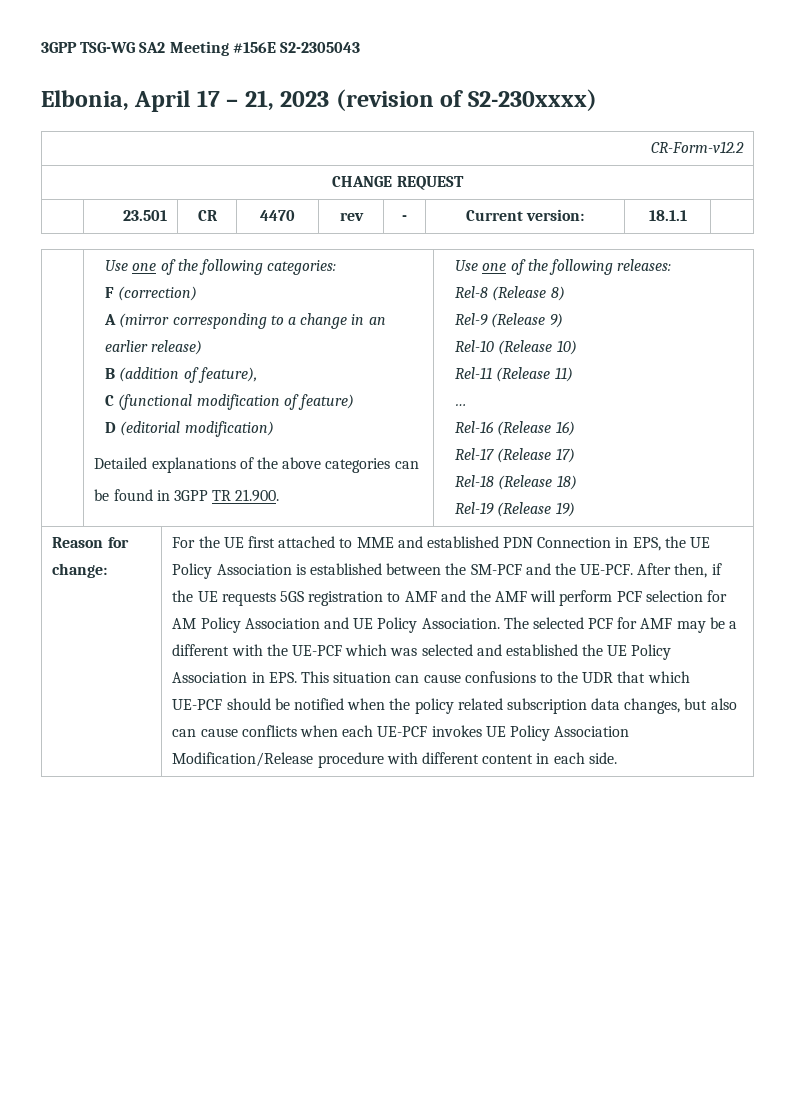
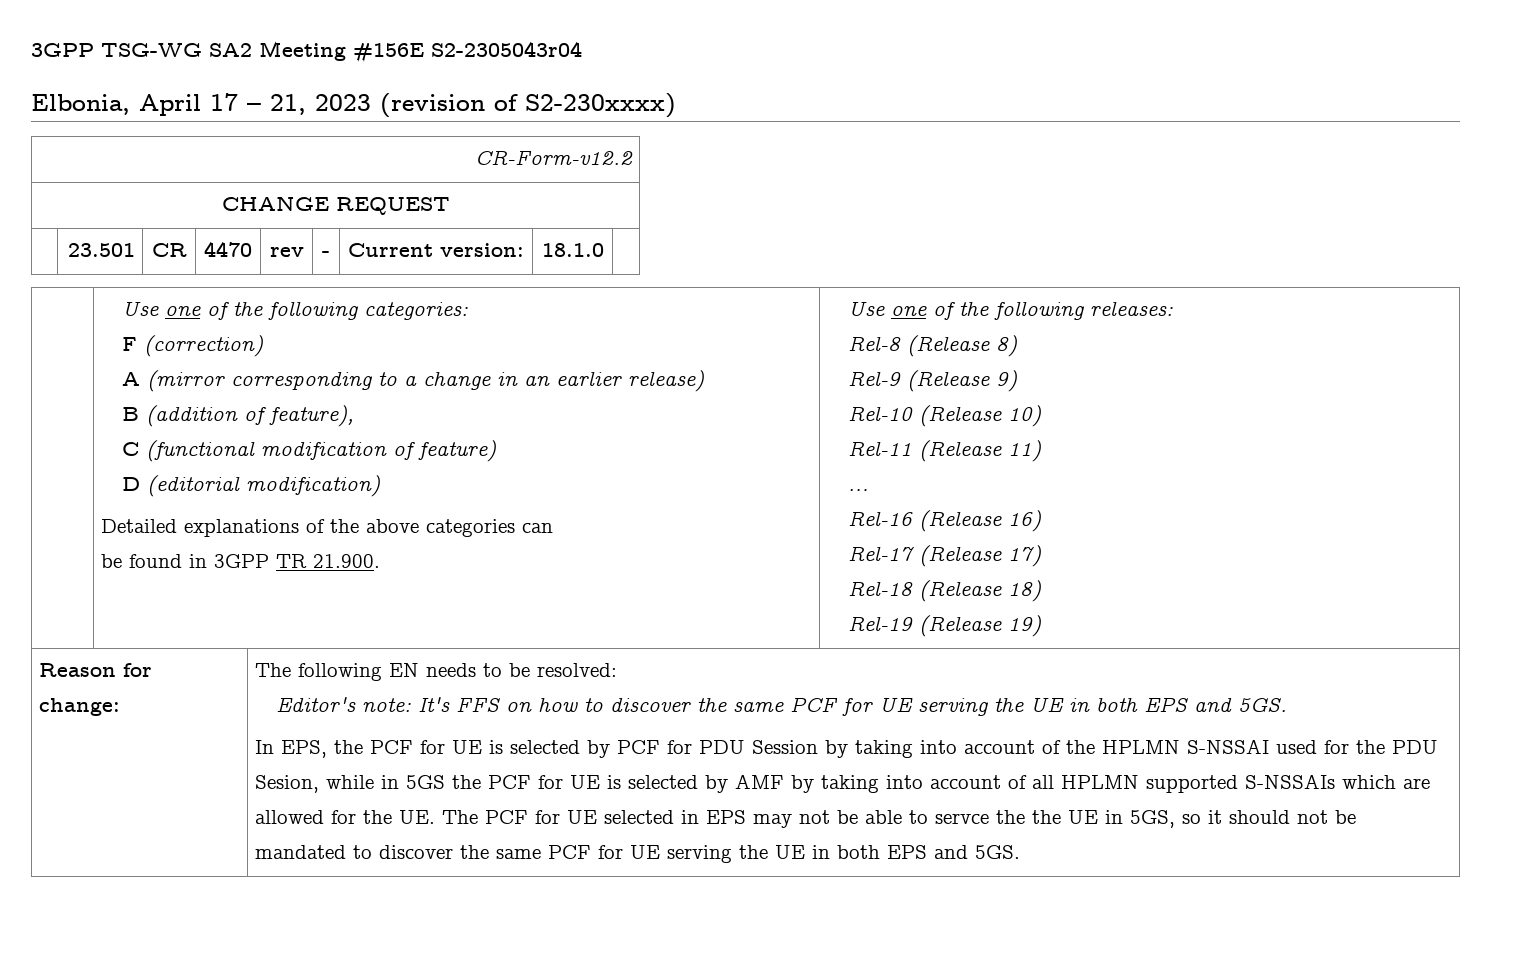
[279,42,360,53] S2-2305043 -> [431,41,582,57] S2-2305043r04
[648,210,687,221] 18.1.1 -> [541,243,604,257] 18.1.0
[172,536,710,551] [172,563,722,579] [172,590,727,606] [172,617,737,633] [172,644,672,660] [172,671,690,683] [172,698,737,714] [172,725,630,741] [172,752,617,768] For the UE first attached to MME and established PDN Connection in EPS, the UE Policy Association is established between the SM-PCF and the UE-PCF. After then, if the UE requests 5GS registration to AMF and the AMF will perform PCF selection for AM Policy Association and UE Policy Association. The selected PCF for AMF may be a different with the UE-PCF which was selected and established the UE Policy Association in EPS. This situation can cause confusions to the UDR that which UE-PCF should be notified when the policy related subscription data changes, but also can cause conflicts when each UE-PCF invokes UE Policy Association Modification/Release procedure with different content in each side. -> [255,663,618,681] [275,697,1287,716] [255,739,1439,758] [255,774,1431,793] [255,810,1357,828] [255,845,1021,863] The following EN needs to be resolved: // Editor's note: It's FFS on how to discover the same PCF for UE serving the UE in both EPS and 5GS. // In EPS, the PCF for UE is selected by PCF for PDU Session by taking into account of the HPLMN S-NSSAI used for the PDU Sesion, while in 5GS the PCF for UE is selected by AMF by taking into account of all HPLMN supported S-NSSAIs which are allowed for the UE. The PCF for UE selected in EPS may not be able to servce the the UE in 5GS, so it should not be mandated to discover the same PCF for UE serving the UE in both EPS and 5GS.

